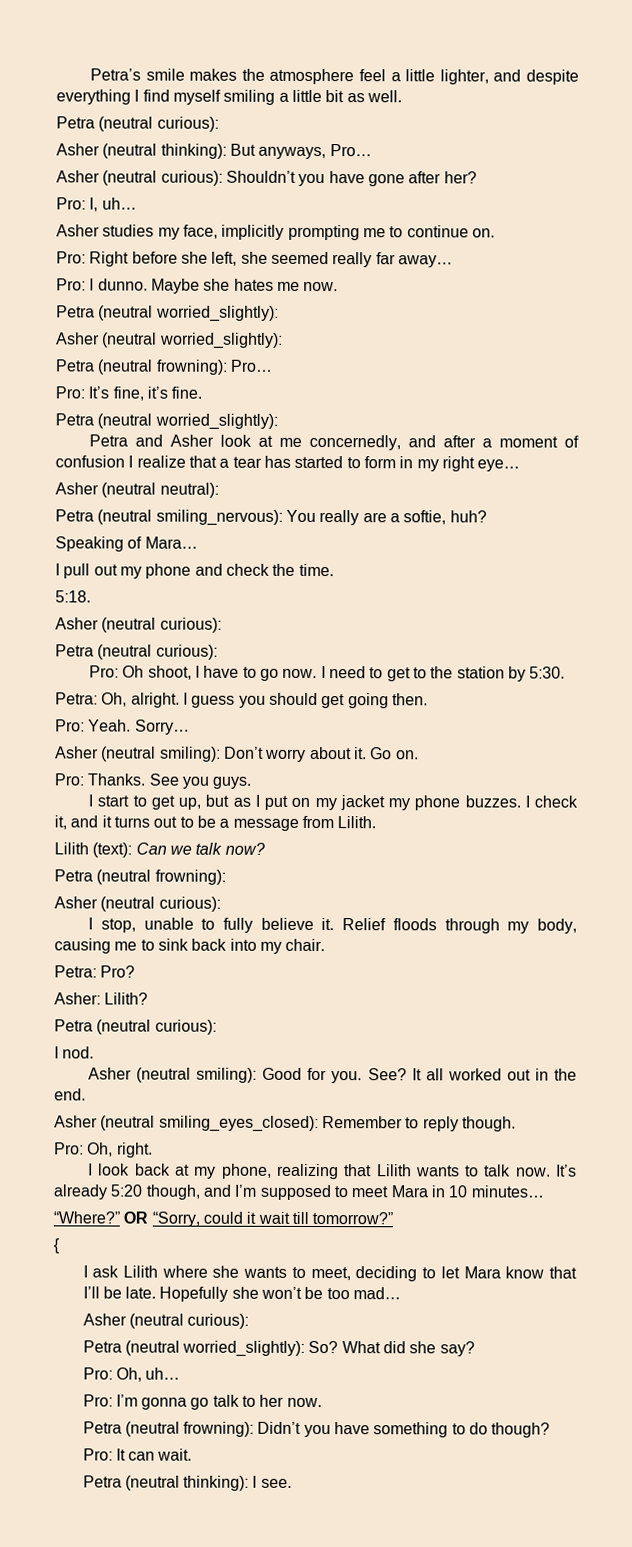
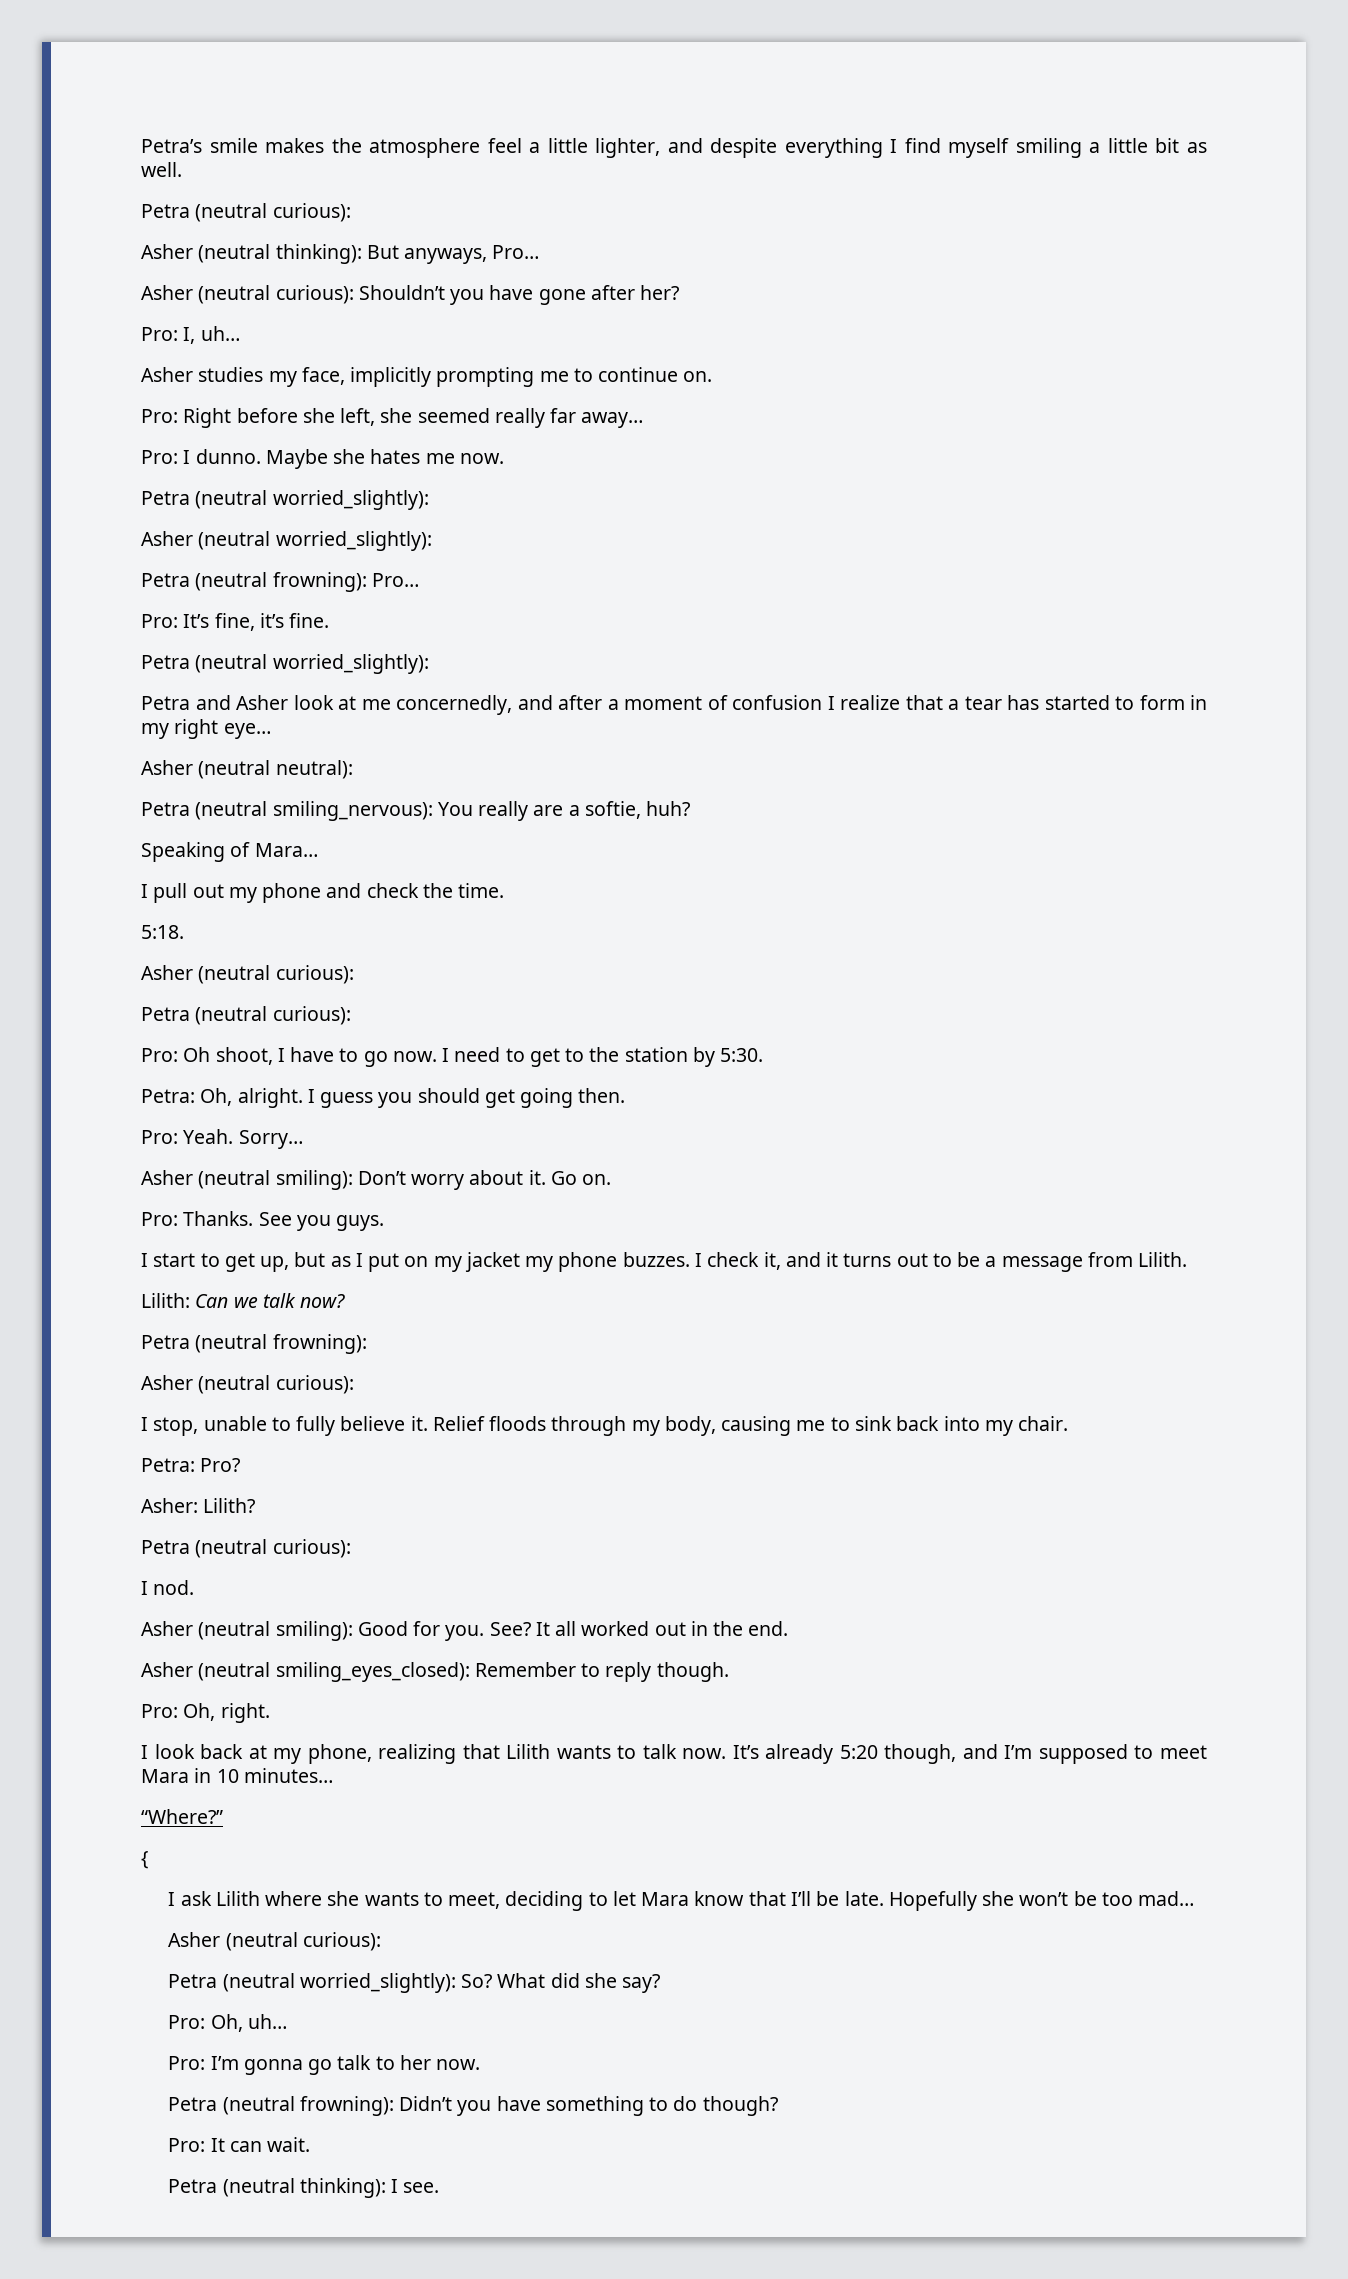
[54,842,133,858] Lilith (text): -> [141,1293,190,1308] Lilith:
[123,1211,394,1227] OR “Sorry, could it wait till tomorrow?” -> (223, 1816) none

